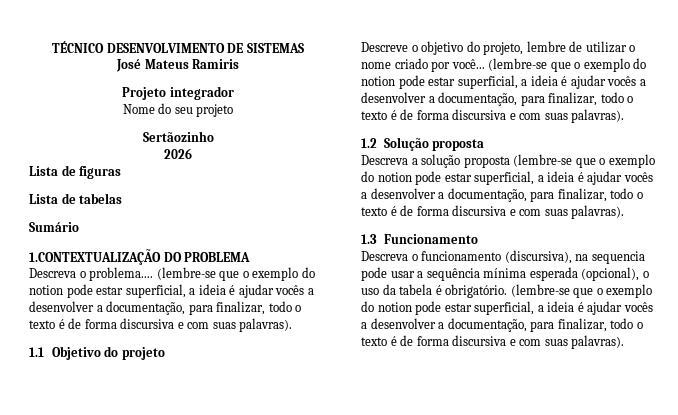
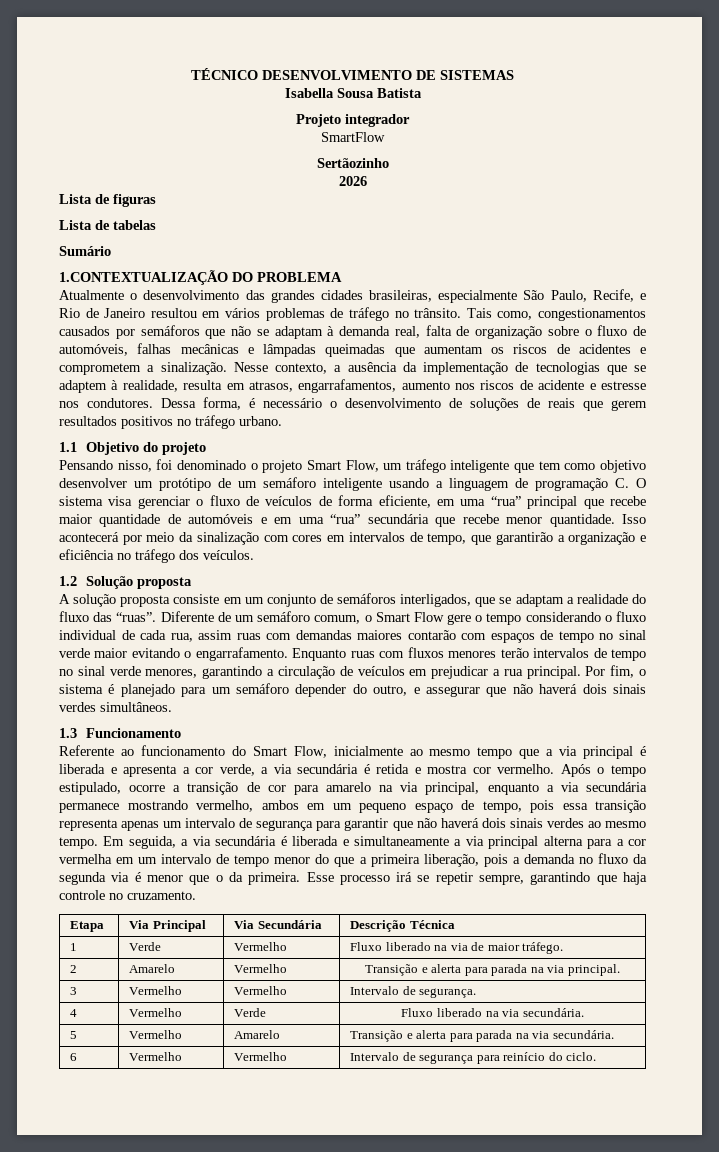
[115,59,240,72] José Mateus Ramiris -> [284,88,422,98] Isabella Sousa Batista
[122,103,234,117] Nome do seu projeto -> [321,132,385,142] SmartFlow
[29,267,315,281] [29,284,314,298] [29,301,302,315] [29,318,293,332] [29,346,165,360] [361,41,636,55] [361,58,647,72] [361,75,646,89] [361,92,634,106] [361,109,625,123] [361,137,485,151] [361,154,655,168] [361,171,653,185] [361,188,643,202] [361,205,625,219] [361,234,478,244] [361,250,645,264] [361,267,649,281] [361,284,653,298] [361,301,653,315] [361,318,643,332] [361,335,625,349] Descreva o problema.... (lembre-se que o exemplo do notion pode estar superficial, a ideia é ajudar vocês a desenvolver a documentação, para finalizar, todo o texto é de forma discursiva e com suas palavras). // 1.1 Objetivo do projeto // Descreve o objetivo do projeto, lembre de utilizar o nome criado por você... (lembre-se que o exemplo do notion pode estar superficial, a ideia é ajudar vocês a desenvolver a documentação, para finalizar, todo o texto é de forma discursiva e com suas palavras). // 1.2 Solução proposta // Descreva a solução proposta (lembre-se que o exemplo do notion pode estar superficial, a ideia é ajudar vocês a desenvolver a documentação, para finalizar, todo o texto é de forma discursiva e com suas palavras). // 1.3 Funcionamento // Descreva o funcionamento (discursiva), na sequencia pode usar a sequência mínima esperada (opcional), o uso da tabela é obrigatório. (lembre-se que o exemplo do notion pode estar superficial, a ideia é ajudar vocês a desenvolver a documentação, para finalizar, todo o texto é de forma discursiva e com suas palavras). -> [59,289,646,303] [59,307,647,321] [59,325,646,339] [59,343,646,357] [59,362,646,375] [59,379,646,393] [59,397,647,411] [59,415,282,429] [59,442,206,455] [59,459,647,473] [59,477,646,491] [59,495,646,509] [59,514,646,527] [59,532,647,545] [59,549,254,563] [59,576,192,589] [59,593,646,607] [59,611,646,625] [59,630,647,643] [59,647,646,661] [59,665,646,679] [59,683,646,697] [59,702,172,712] [59,728,181,738] [59,745,647,759] [59,764,646,777] [59,782,648,795] [59,800,646,813] [59,818,646,831] [59,836,646,849] [59,853,647,867] [59,872,647,885] [59,890,196,900] [70,921,105,932] [129,920,206,932] [234,920,322,929] [350,920,455,932] [70,943,78,951] [129,942,162,951] [234,942,288,951] [350,942,564,954] [70,965,78,973] [129,964,176,973] [234,964,288,973] [365,964,620,976] [70,987,78,995] [129,986,183,995] [234,986,288,995] [350,986,477,998] [70,1009,78,1017] [129,1008,183,1017] [234,1008,267,1017] [401,1008,584,1017] [70,1031,78,1039] [129,1030,183,1039] [234,1030,281,1039] [350,1030,614,1042] [70,1053,78,1061] [129,1052,183,1061] [234,1052,288,1061] [350,1052,597,1064] Atualmente o desenvolvimento das grandes cidades brasileiras, especialmente São Paulo, Recife, e Rio de Janeiro resultou em vários problemas de tráfego no trânsito. Tais como, congestionamentos causados por semáforos que não se adaptam à demanda real, falta de organização sobre o fluxo de automóveis, falhas mecânicas e lâmpadas queimadas que aumentam os riscos de acidentes e comprometem a sinalização. Nesse contexto, a ausência da implementação de tecnologias que se adaptem à realidade, resulta em atrasos, engarrafamentos, aumento nos riscos de acidente e estresse nos condutores. Dessa forma, é necessário o desenvolvimento de soluções de reais que gerem resultados positivos no tráfego urbano. // 1.1 Objetivo do projeto // Pensando nisso, foi denominado o projeto Smart Flow, um tráfego inteligente que tem como objetivo desenvolver um protótipo de um semáforo inteligente usando a linguagem de programação C. O sistema visa gerenciar o fluxo de veículos de forma eficiente, em uma “rua” principal que recebe maior quantidade de automóveis e em uma “rua” secundária que recebe menor quantidade. Isso acontecerá por meio da sinalização com cores em intervalos de tempo, que garantirão a organização e eficiência no tráfego dos veículos. // 1.2 Solução proposta // A solução proposta consiste em um conjunto de semáforos interligados, que se adaptam a realidade do fluxo das “ruas”. Diferente de um semáforo comum, o Smart Flow gere o tempo considerando o fluxo individual de cada rua, assim ruas com demandas maiores contarão com espaços de tempo no sinal verde maior evitando o engarrafamento. Enquanto ruas com fluxos menores terão intervalos de tempo no sinal verde menores, garantindo a circulação de veículos em prejudicar a rua principal. Por fim, o sistema é planejado para um semáforo depender do outro, e assegurar que não haverá dois sinais verdes simultâneos. // 1.3 Funcionamento // Referente ao funcionamento do Smart Flow, inicialmente ao mesmo tempo que a via principal é liberada e apresenta a cor verde, a via secundária é retida e mostra cor vermelho. Após o tempo estipulado, ocorre a transição de cor para amarelo na via principal, enquanto a via secundária permanece mostrando vermelho, ambos em um pequeno espaço de tempo, pois essa transição representa apenas um intervalo de segurança para garantir que não haverá dois sinais verdes ao mesmo tempo. Em seguida, a via secundária é liberada e simultaneamente a via principal alterna para a cor vermelha em um intervalo de tempo menor do que a primeira liberação, pois a demanda no fluxo da segunda via é menor que o da primeira. Esse processo irá se repetir sempre, garantindo que haja controle no cruzamento. // Etapa | Via Principal | Via Secundária | Descrição Técnica // 1 | Verde | Vermelho | Fluxo liberado na via de maior tráfego. // 2 | Amarelo | Vermelho | Transição e alerta para parada na via principal. // 3 | Vermelho | Vermelho | Intervalo de segurança. // 4 | Vermelho | Verde | Fluxo liberado na via secundária. // 5 | Vermelho | Amarelo | Transição e alerta para parada na via secundária. // 6 | Vermelho | Vermelho | Intervalo de segurança para reinício do ciclo.

